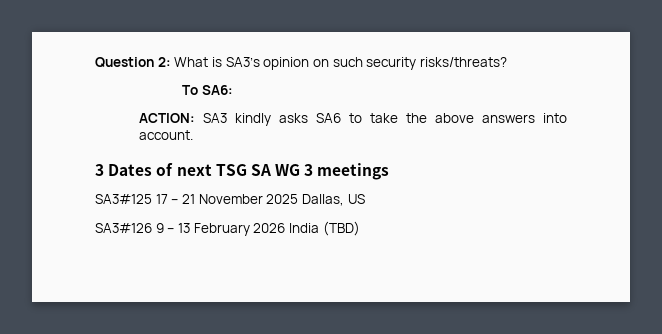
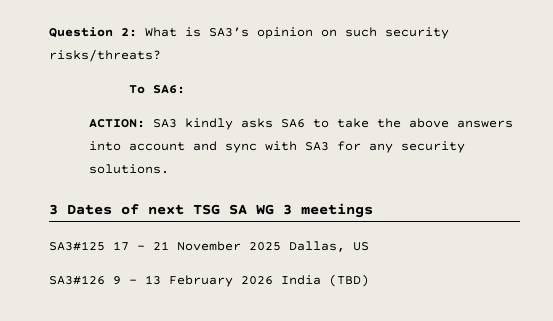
[138,130,193,140] account. -> [128,141,465,153] [88,164,169,174] account and sync with SA3 for any security solutions.

